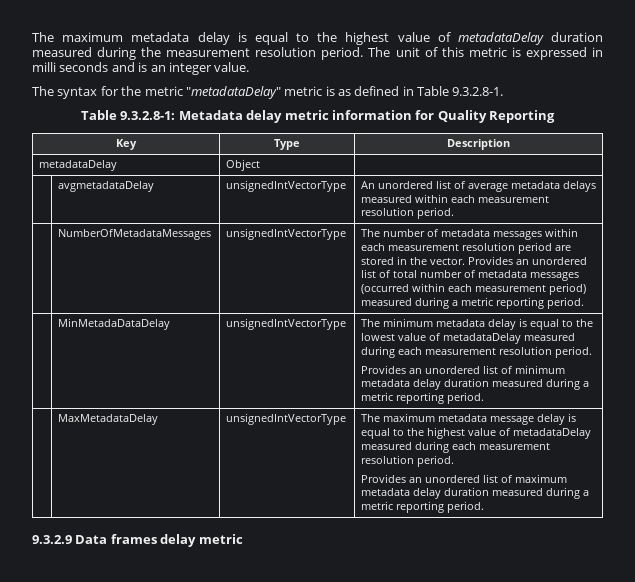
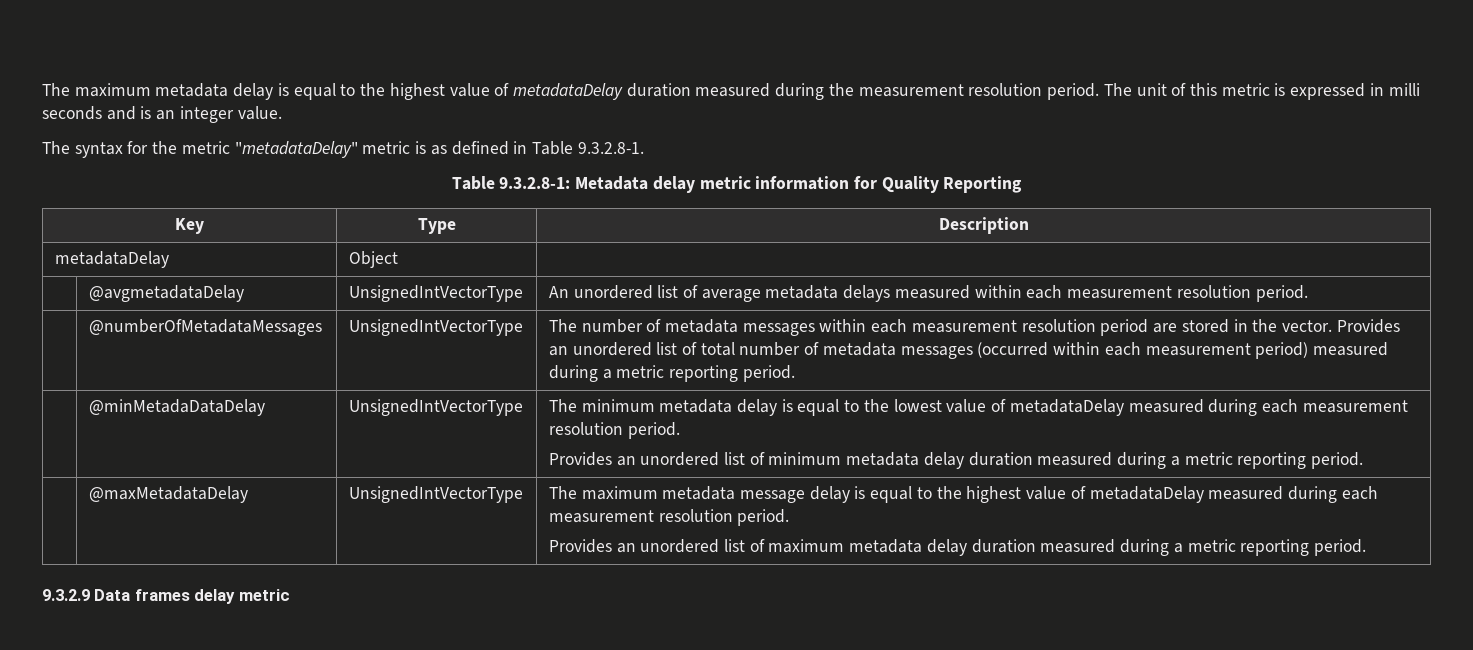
[57,181,154,192] [225,180,346,192] avgmetadataDelay | unsignedIntVectorType -> [88,285,244,302] [348,285,523,302] @avgmetadataDelay | UnsignedIntVectorType
[57,229,211,240] [225,228,346,240] NumberOfMetadataMessages | unsignedIntVectorType -> [88,319,322,336] [348,319,523,336] @numberOfMetadataMessages | UnsignedIntVectorType
[57,318,170,330] [225,318,346,330] MinMetadaDataDelay | unsignedIntVectorType -> [88,399,265,416] [348,399,523,416] @minMetadaDataDelay | UnsignedIntVectorType
[57,414,158,425] [225,413,346,425] MaxMetadataDelay | unsignedIntVectorType -> [88,486,248,503] [348,486,523,503] @maxMetadataDelay | UnsignedIntVectorType

